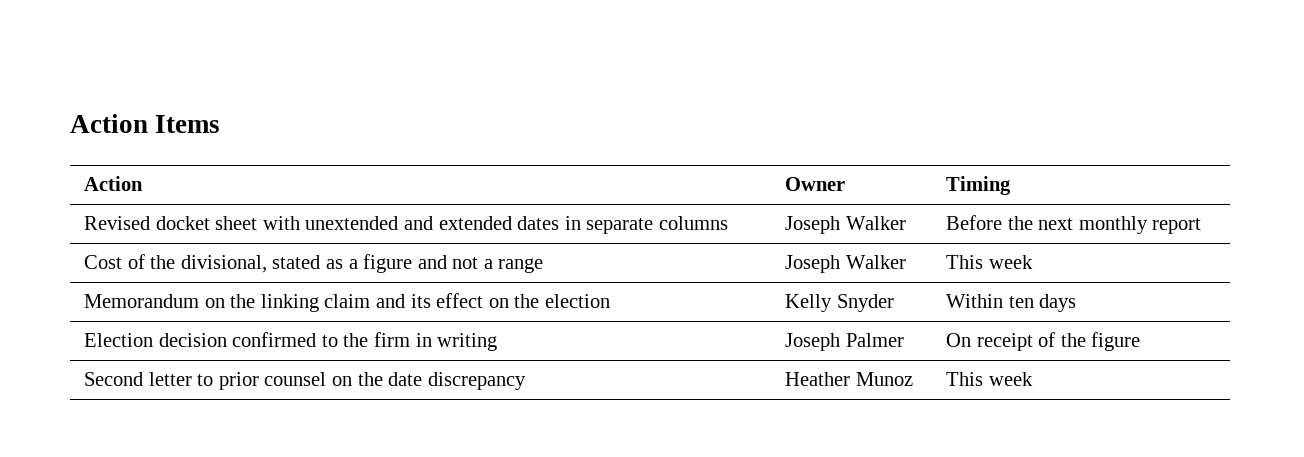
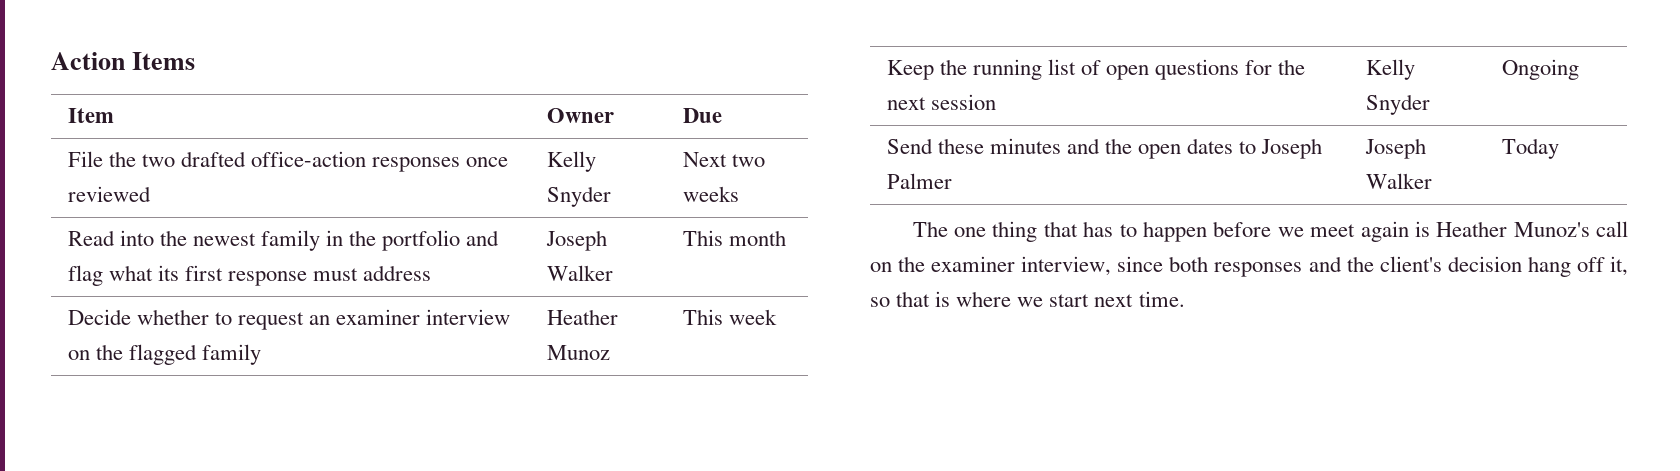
[84,176,144,191] Action -> [67,108,114,123] Item
[946,176,1012,195] [84,216,728,234] [785,216,906,234] [946,215,1202,234] [84,254,544,273] [785,255,906,273] [946,255,1033,269] [84,293,610,312] [785,294,894,312] [946,294,1077,312] [84,332,498,351] [785,333,904,351] [946,332,1141,351] [84,372,526,390] [785,372,913,386] [946,372,1033,386] Timing // Revised docket sheet with unextended and extended dates in separate columns | Joseph Walker | Before the next monthly report // Cost of the divisional, stated as a figure and not a range | Joseph Walker | This week // Memorandum on the linking claim and its effect on the election | Kelly Snyder | Within ten days // Election decision confirmed to the firm in writing | Joseph Palmer | On receipt of the figure // Second letter to prior counsel on the date discrepancy | Heather Munoz | This week -> [682,108,722,123] [67,151,509,172] [67,186,151,202] [546,151,596,172] [546,186,611,207] [682,152,765,167] [682,186,739,202] [67,230,500,251] [67,265,432,286] [545,230,607,251] [546,265,613,281] [682,230,786,246] [67,309,511,330] [67,344,262,365] [546,309,618,325] [546,345,610,360] [682,309,777,325] [886,59,1306,80] [886,94,996,110] [1365,59,1415,80] [1365,94,1430,115] [1501,59,1579,80] [886,138,1323,159] [886,173,952,189] [1364,138,1426,159] [1365,173,1432,189] [1501,138,1559,159] [912,221,1628,242] [870,256,1628,277] [870,291,1185,307] Due // File the two drafted office-action responses once reviewed | Kelly Snyder | Next two weeks // Read into the newest family in the portfolio and flag what its first response must address | Joseph Walker | This month // Decide whether to request an examiner interview on the flagged family | Heather Munoz | This week // Keep the running list of open questions for the next session | Kelly Snyder | Ongoing // Send these minutes and the open dates to Joseph Palmer | Joseph Walker | Today // The one thing that has to happen before we meet again is Heather Munoz's call on the examiner interview, since both responses and the client's decision hang off it, so that is where we start next time.

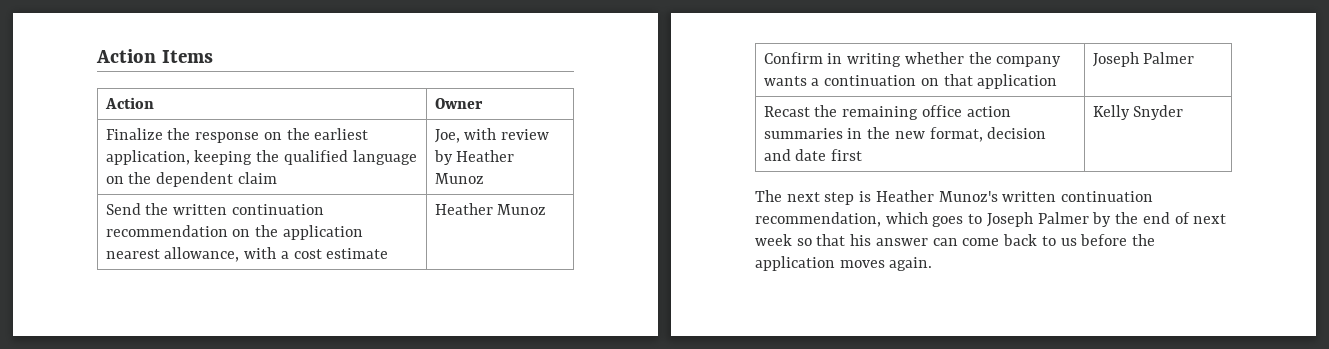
[67,108,114,123] Item -> [104,97,154,109] Action
[682,108,722,123] [67,151,509,172] [67,186,151,202] [546,151,596,172] [546,186,611,207] [682,152,765,167] [682,186,739,202] [67,230,500,251] [67,265,432,286] [545,230,607,251] [546,265,613,281] [682,230,786,246] [67,309,511,330] [67,344,262,365] [546,309,618,325] [546,345,610,360] [682,309,777,325] [886,59,1306,80] [886,94,996,110] [1365,59,1415,80] [1365,94,1430,115] [1501,59,1579,80] [886,138,1323,159] [886,173,952,189] [1364,138,1426,159] [1365,173,1432,189] [1501,138,1559,159] [912,221,1628,242] [870,256,1628,277] [870,291,1185,307] | Due // File the two drafted office-action responses once reviewed | Kelly Snyder | Next two weeks // Read into the newest family in the portfolio and flag what its first response must address | Joseph Walker | This month // Decide whether to request an examiner interview on the flagged family | Heather Munoz | This week // Keep the running list of open questions for the next session | Kelly Snyder | Ongoing // Send these minutes and the open dates to Joseph Palmer | Joseph Walker | Today // The one thing that has to happen before we meet again is Heather Munoz's call on the examiner interview, since both responses and the client's decision hang off it, so that is where we start next time. -> [105,128,369,143] [105,150,417,165] [105,172,277,187] [434,128,550,143] [433,150,515,165] [434,173,484,184] [105,203,324,215] [105,225,363,240] [105,247,389,262] [434,203,547,215] [763,52,1062,67] [763,74,1058,89] [1092,52,1195,67] [763,105,1011,120] [763,127,1047,142] [763,149,863,161] [1092,105,1184,120] [755,190,1154,205] [755,212,1227,227] [755,234,1155,246] [755,256,933,271] // Finalize the response on the earliest application, keeping the qualified language on the dependent claim | Joe, with review by Heather Munoz // Send the written continuation recommendation on the application nearest allowance, with a cost estimate | Heather Munoz // Confirm in writing whether the company wants a continuation on that application | Joseph Palmer // Recast the remaining office action summaries in the new format, decision and date first | Kelly Snyder // The next step is Heather Munoz's written continuation recommendation, which goes to Joseph Palmer by the end of next week so that his answer can come back to us before the application moves again.

